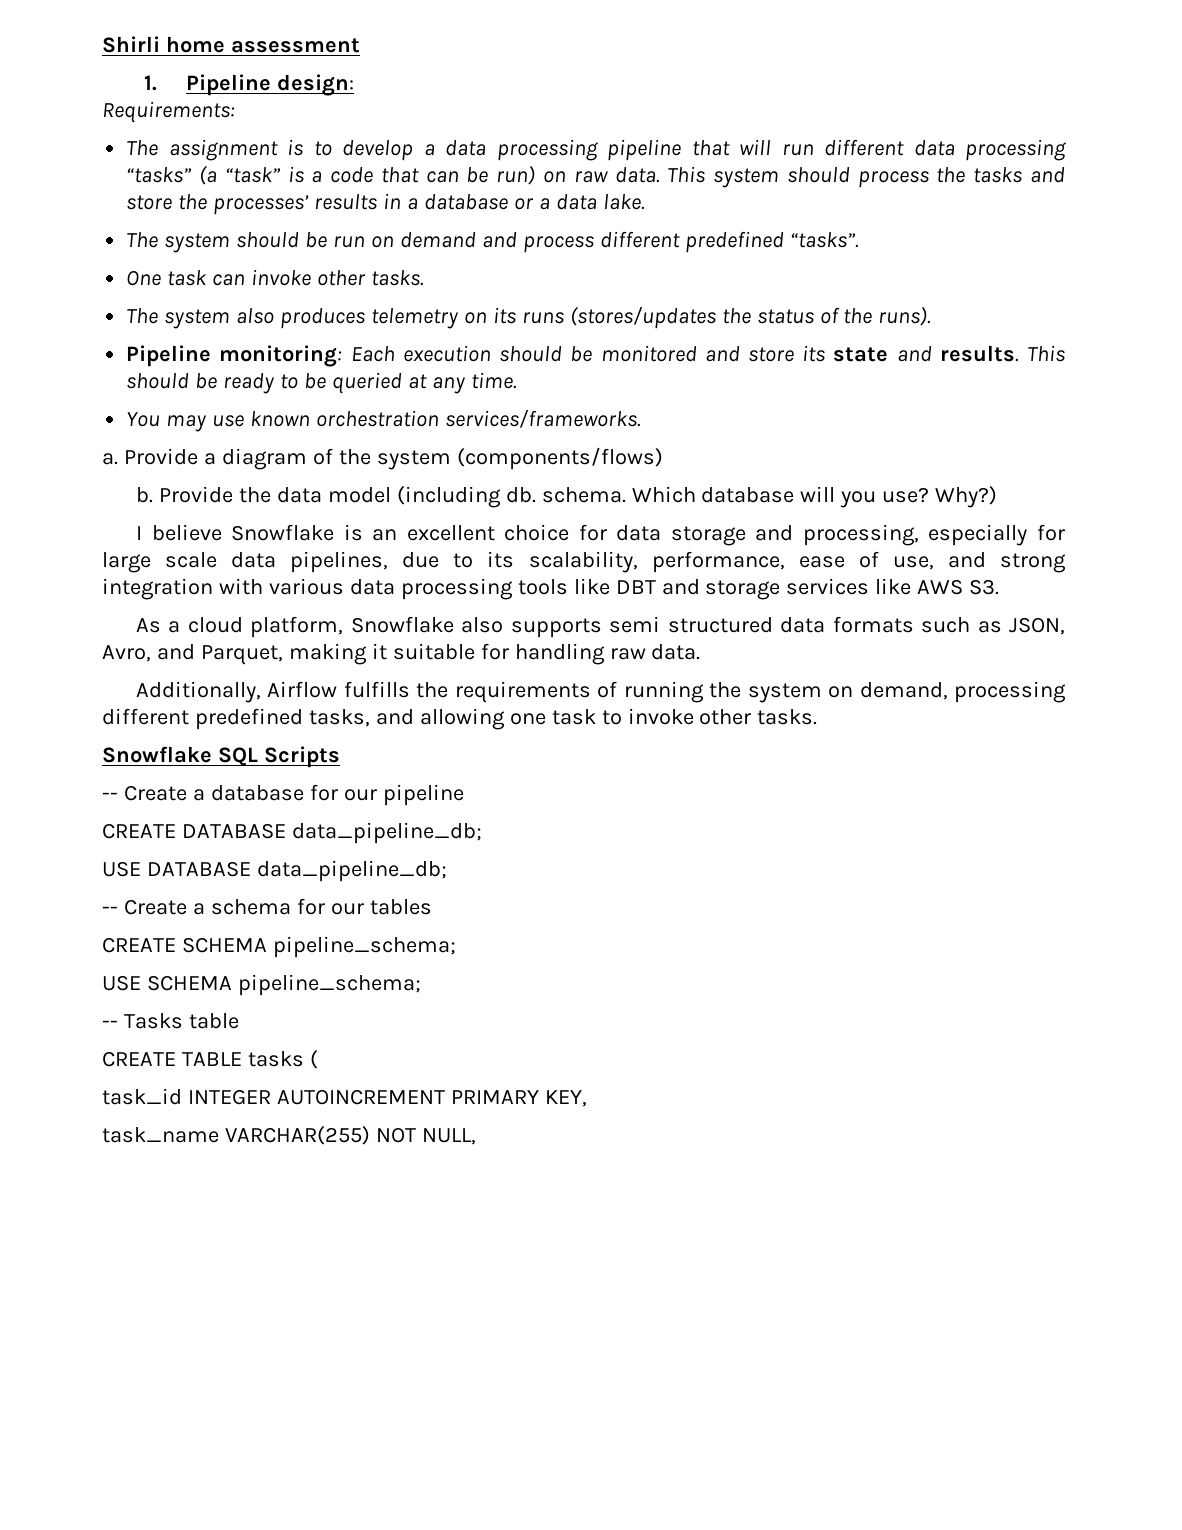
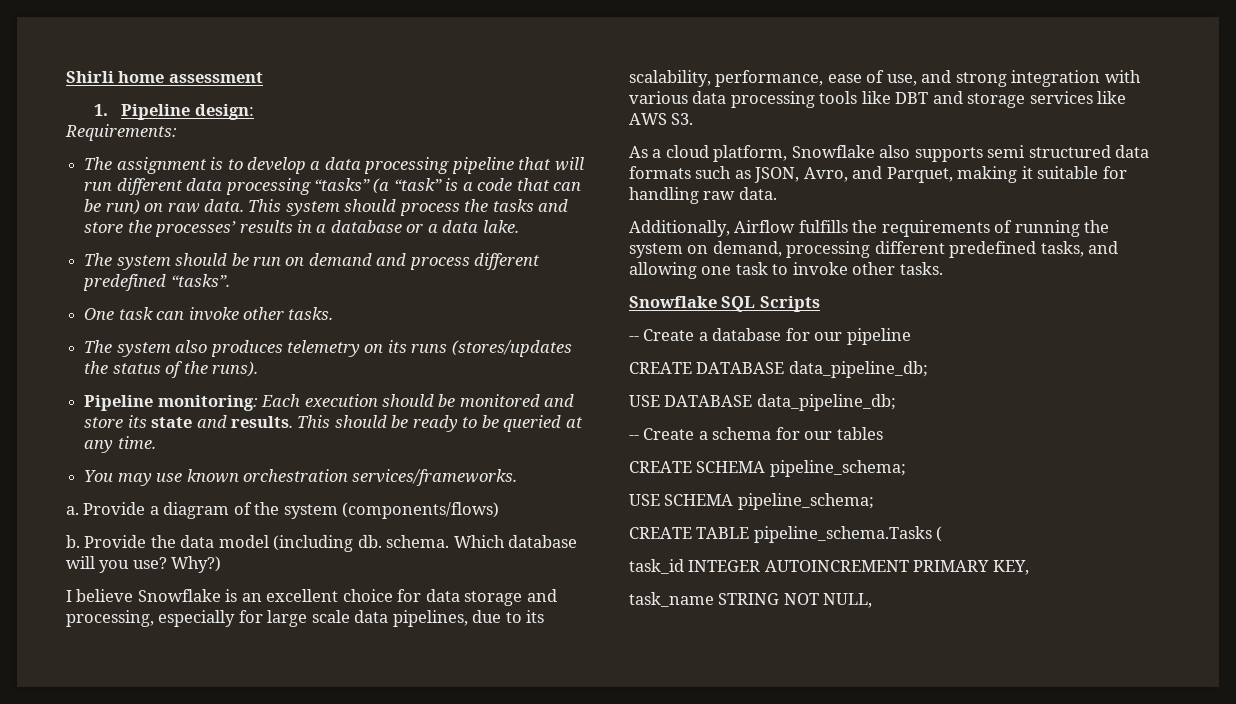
[102,1013,239,1029] // -- Tasks table -> (874, 501) none
[247,1051,304,1067] tasks -> [753,526,932,543] pipeline_schema.Tasks
[224,1126,370,1145] VARCHAR(255) -> [718,593,780,605] STRING

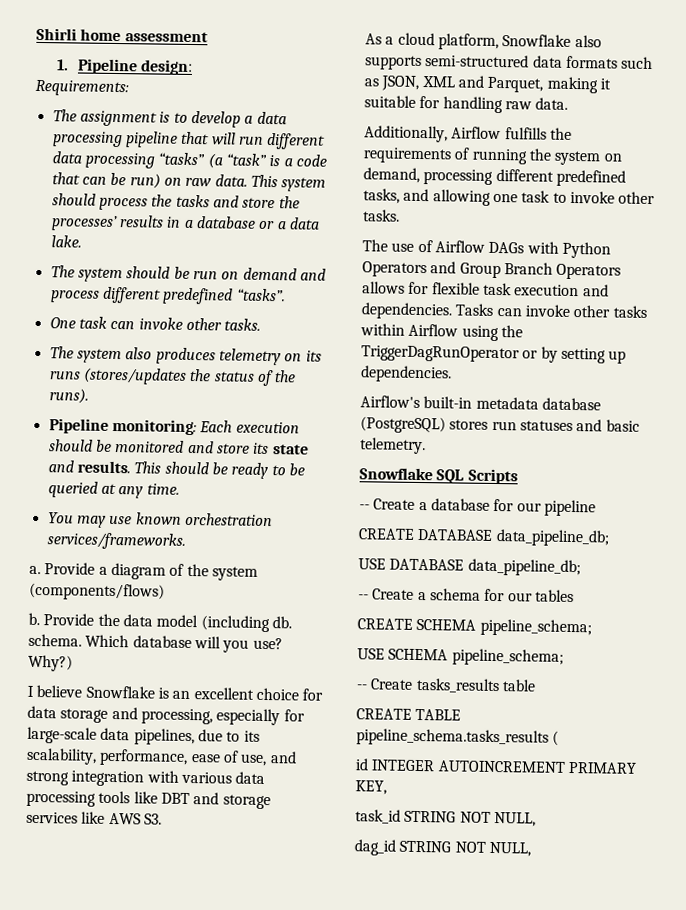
[267,610,350,627] large scale -> [27,726,97,744] large-scale
[987,145,1111,158] semi structured -> [425,54,530,68] semi-structured
[803,167,848,182] Avro, -> [421,76,455,88] XML
(943, 268) none -> [362,239,611,259] [362,261,622,280] [362,281,609,297] [361,302,647,320] [360,323,523,342] [361,345,627,364] [360,365,452,383] [360,395,601,411] [360,416,640,434] [360,437,426,455] // The use of Airflow DAGs with Python Operators and Group Branch Operators allows for flexible task execution and dependencies. Tasks can invoke other tasks within Airflow using the TriggerDagRunOperator or by setting up dependencies. // Airflow's built-in metadata database (PostgreSQL) stores run statuses and basic telemetry.
(874, 501) none -> [356,677,536,694] // -- Create tasks_results table
[753,526,932,543] pipeline_schema.Tasks -> [356,728,549,747] pipeline_schema.tasks_results
[629,559,684,574] task_id -> [355,758,369,771] id
[629,592,873,608] task_name STRING NOT NULL, -> [355,809,536,827] [354,839,531,857] task_id STRING NOT NULL, // dag_id STRING NOT NULL,

